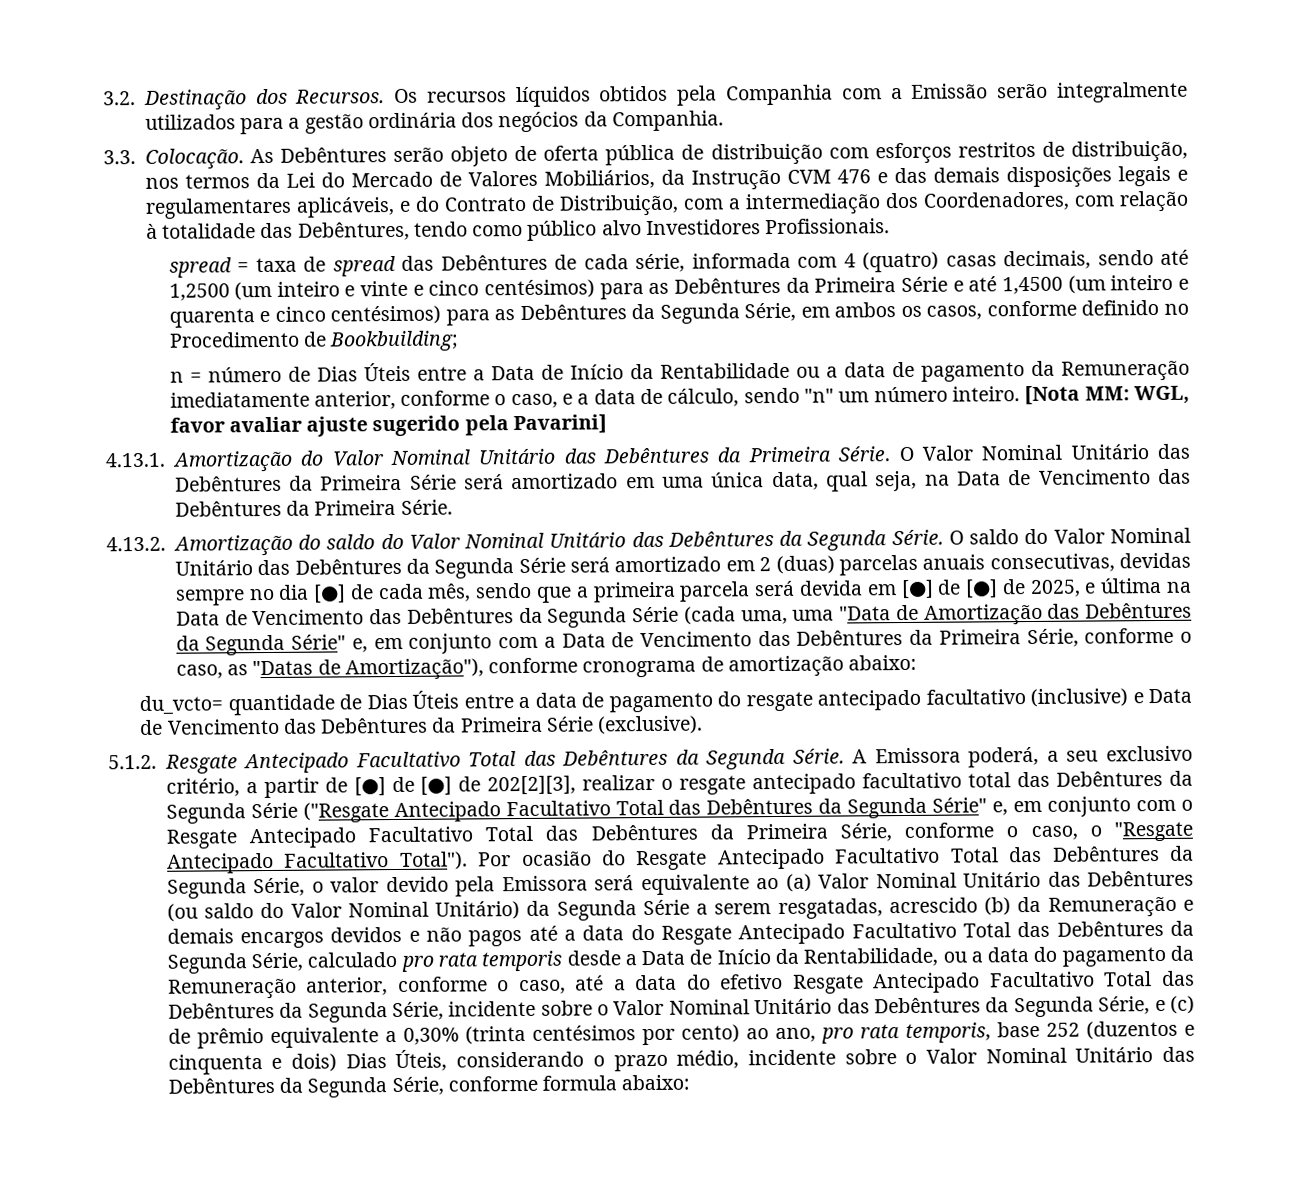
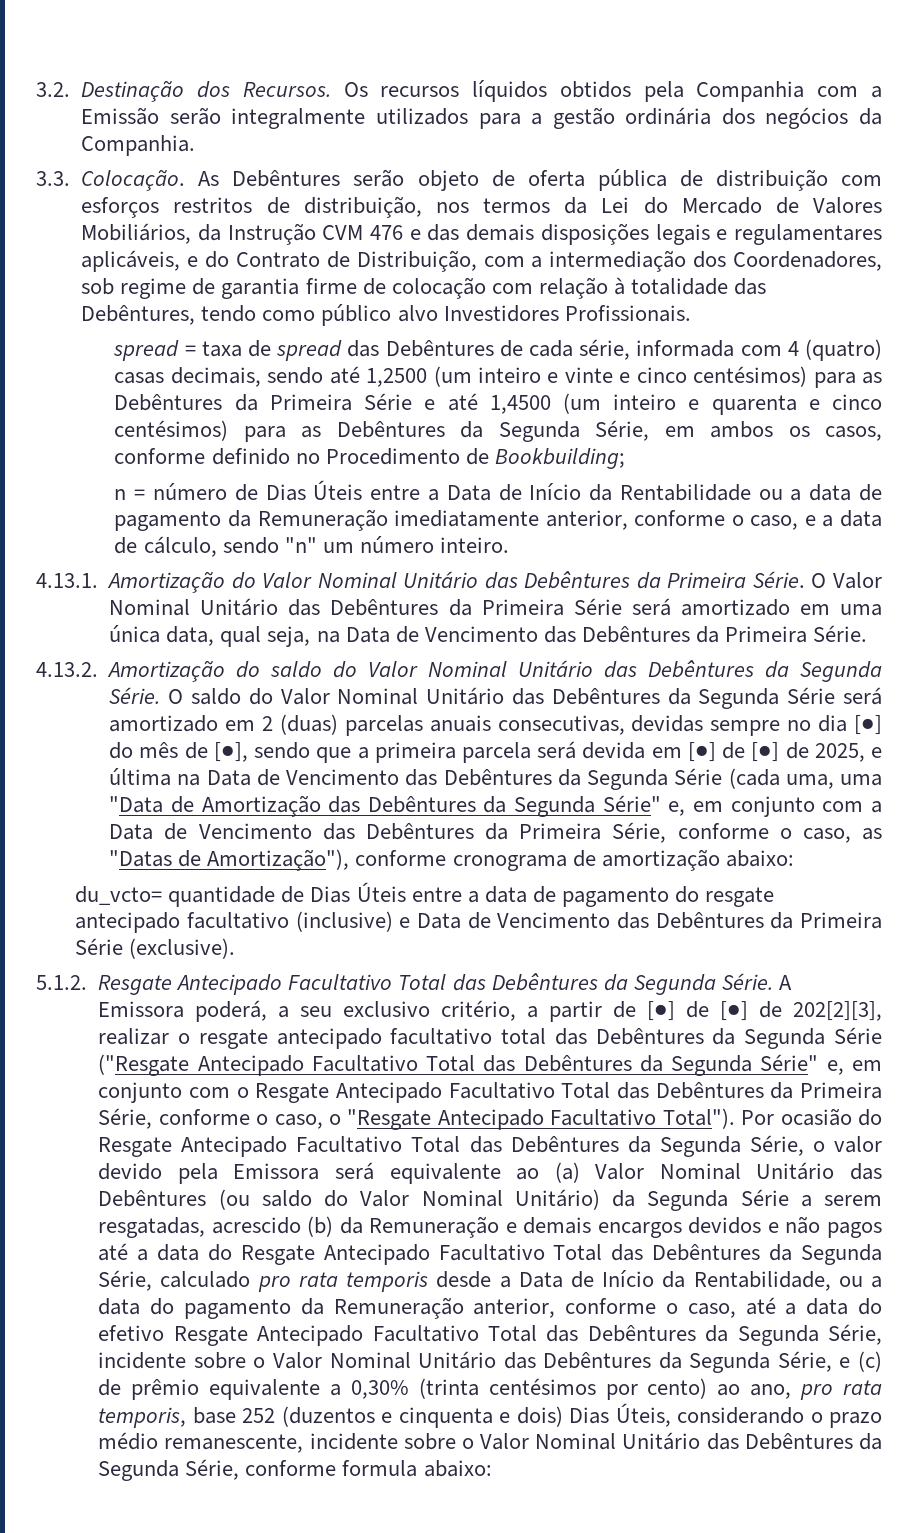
(1069, 201) none -> [81,277,486,299] sob regime de garantia firme de colocação
[1024,385,1190,406] [169,414,607,437] [Nota MM: WGL, favor avaliar ajuste sugerido pela Pavarini] -> (509, 545) none
[349,583,472,602] de cada mês, -> [109,742,248,762] do mês de [●],
[676,1050,740,1069] médio, -> [98,1432,304,1453] médio remanescente,

